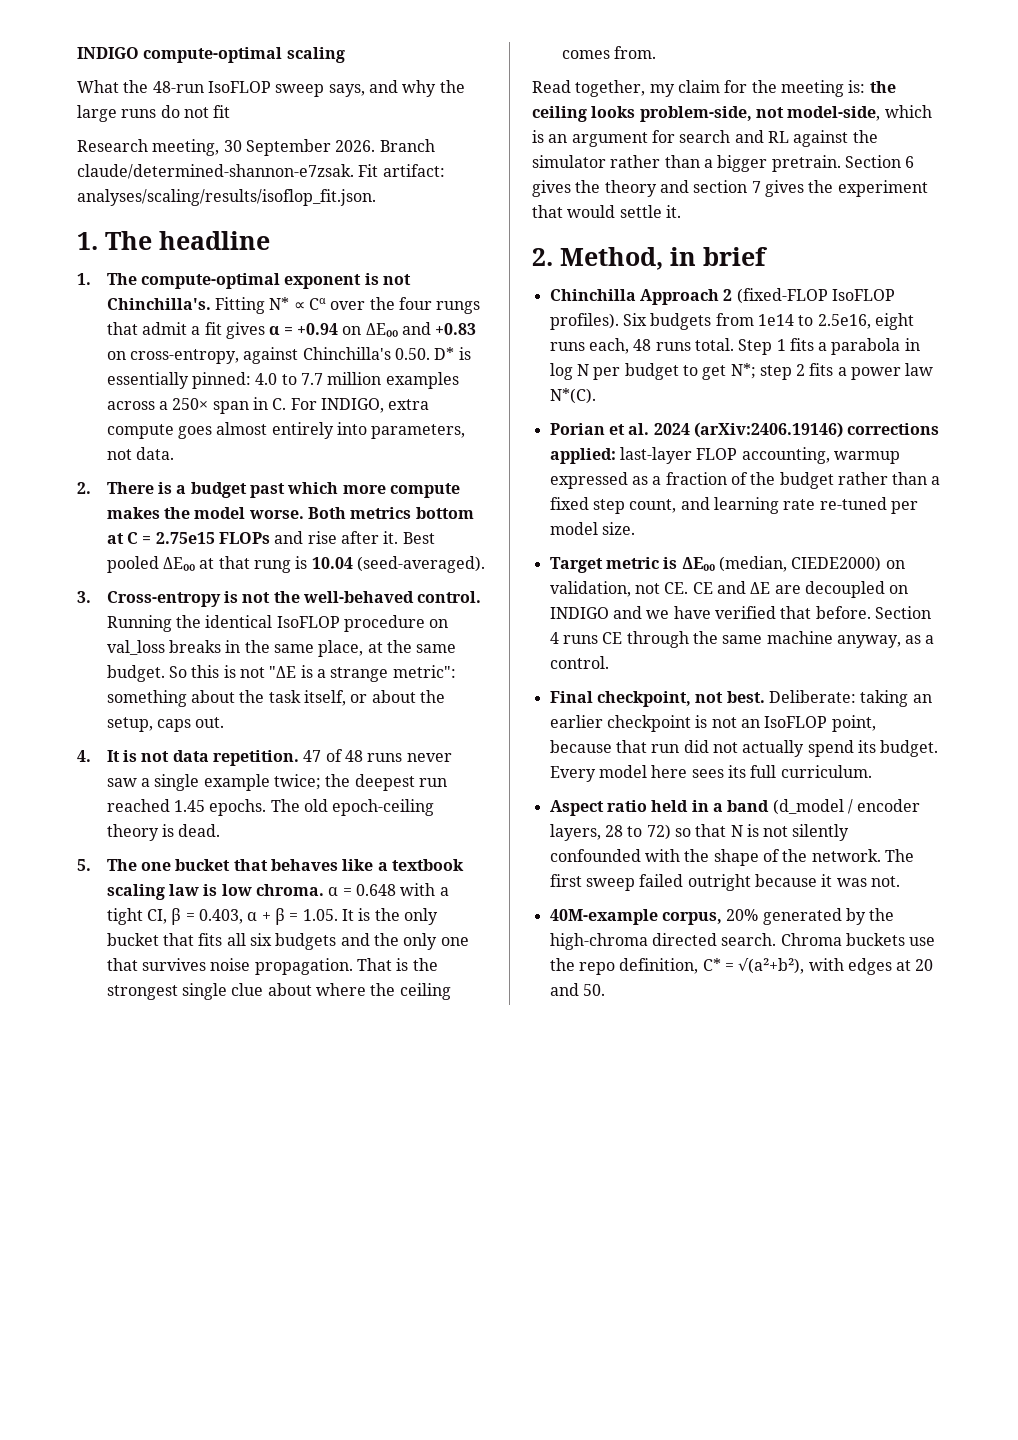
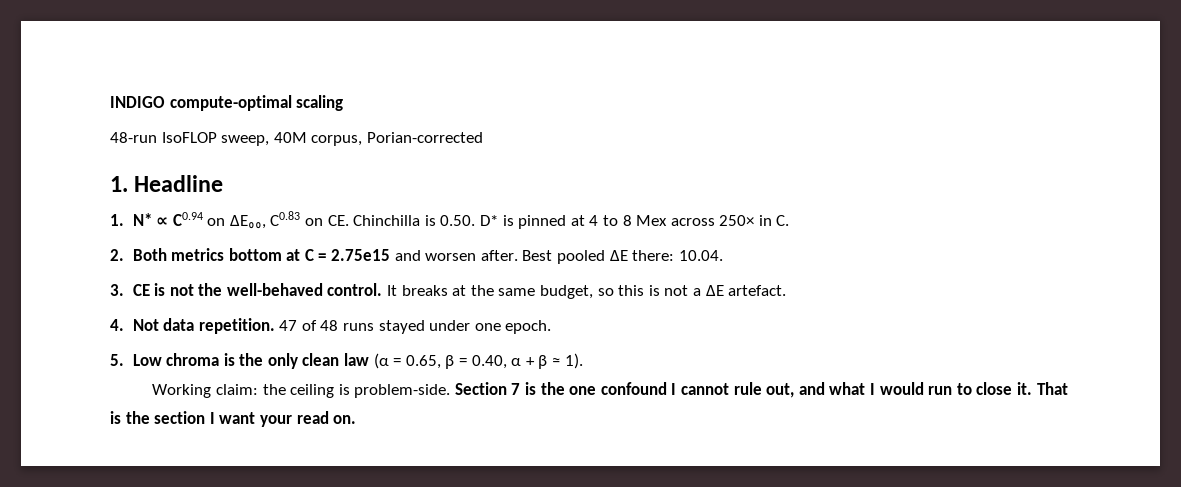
[77,80,465,97] [77,105,231,122] [77,139,435,156] [77,164,445,179] [77,189,376,206] [77,231,270,250] [77,273,412,289] [106,297,481,314] [106,322,477,339] [106,347,471,364] [106,372,459,389] [106,397,430,414] [106,422,466,439] [106,447,175,460] [77,482,461,498] [106,507,304,519] What the 48-run IsoFLOP sweep says, and why the large runs do not fit // Research meeting, 30 September 2026. Branch claude/determined-shannon-e7zsak. Fit artifact: analyses/scaling/results/isoflop_fit.json. // 1. The headline // 1. The compute-optimal exponent is not Chinchilla's. Fitting N* ∝ Cα over the four rungs that admit a fit gives α = +0.94 on ΔE₀₀ and +0.83 on cross-entropy, against Chinchilla's 0.50. D* is essentially pinned: 4.0 to 7.7 million examples across a 250× span in C. For INDIGO, extra compute goes almost entirely into parameters, not data. // 2. There is a budget past which more compute makes the model worse. -> [110,132,483,146] [110,175,224,192] [110,211,790,229] [110,249,124,261] 48-run IsoFLOP sweep, 40M corpus, Porian-corrected // 1. Headline // 1. N* ∝ C0.94 on ΔE₀₀, C0.83 on CE. Chinchilla is 0.50. D* is pinned at 4 to 8 Mex across 250× in C. // 2.
[219,531,435,544] [106,556,486,573] FLOPs and rise after it. Best pooled ΔE₀₀ at that rung is 10.04 (seed-averaged). -> [394,250,723,264] and worsen after. Best pooled ΔE there: 10.04.
[106,591,221,607] Cross-entropy -> [132,284,150,296] CE
[106,615,449,632] [106,640,364,657] Running the identical IsoFLOP procedure on val_loss breaks in the same place, -> [387,285,448,296] It breaks
[106,665,188,682] budget. So -> [539,285,614,299] budget, so
[269,665,456,682] [106,690,446,707] [106,717,225,732] [77,750,170,762] "ΔE is a strange metric": something about the task itself, or about the setup, caps out. // 4. It is not -> [692,285,787,296] [110,319,159,331] a ΔE artefact. // 4. Not
[406,753,452,762] [106,774,448,791] [106,799,435,816] [106,824,221,841] [77,859,465,871] [106,883,449,900] [106,908,244,925] never saw a single example twice; the deepest run reached 1.45 epochs. The old epoch-ceiling theory is dead. // 5. The one bucket that behaves like a textbook scaling law is low chroma. α = 0.648 with a tight CI, β = 0.403, -> [378,320,552,334] [110,353,507,369] stayed under one epoch. // 5. Low chroma is the only clean law (α = 0.65, β = 0.40,
[289,908,438,925] [106,933,469,950] [106,958,438,975] [106,983,451,1000] [561,46,657,59] [532,80,896,97] [532,105,932,122] [532,130,878,147] [532,155,915,172] [532,180,928,197] [532,205,681,218] [532,247,768,270] [549,288,895,305] [549,313,914,330] [549,338,920,355] [549,363,934,380] [549,388,596,404] [549,422,940,438] [549,447,900,464] [549,472,941,489] [549,497,918,514] [549,522,635,535] [549,556,905,573] [549,581,909,598] [549,606,931,619] [549,631,935,648] [549,656,609,669] [549,690,932,707] [549,715,876,732] [549,740,939,757] [549,765,872,782] [549,799,921,816] [549,824,850,841] [549,849,914,866] [549,874,900,891] [549,908,895,925] [549,933,936,950] [549,958,934,975] [549,983,605,996] = 1.05. It is the only bucket that fits all six budgets and the only one that survives noise propagation. That is the strongest single clue about where the ceiling comes from. // Read together, my claim for the meeting is: the ceiling looks problem-side, not model-side, which is an argument for search and RL against the simulator rather than a bigger pretrain. Section 6 gives the theory and section 7 gives the experiment that would settle it. // 2. Method, in brief // Chinchilla Approach 2 (fixed-FLOP IsoFLOP profiles). Six budgets from 1e14 to 2.5e16, eight runs each, 48 runs total. Step 1 fits a parabola in log N per budget to get N*; step 2 fits a power law N*(C). // Porian et al. 2024 (arXiv:2406.19146) corrections applied: last-layer FLOP accounting, warmup expressed as a fraction of the budget rather than a fixed step count, and learning rate re-tuned per model size. // Target metric is ΔE₀₀ (median, CIEDE2000) on validation, not CE. CE and ΔE are decoupled on INDIGO and we have verified that before. Section 4 runs CE through the same machine anyway, as a control. // Final checkpoint, not best. Deliberate: taking an earlier checkpoint is not an IsoFLOP point, because that run did not actually spend its budget. Every model here sees its full curriculum. // Aspect ratio held in a band (d_model / encoder layers, 28 to 72) so that N is not silently confounded with the shape of the network. The first sweep failed outright because it was not. // 40M-example corpus, 20% generated by the high-chroma directed search. Chroma buckets use the repo definition, C* = √(a²+b²), with edges at 20 and 50. -> [551,353,583,369] [152,382,1068,398] [110,411,357,427] ≈ 1). // Working claim: the ceiling is problem-side. Section 7 is the one confound I cannot rule out, and what I would run to close it. That is the section I want your read on.

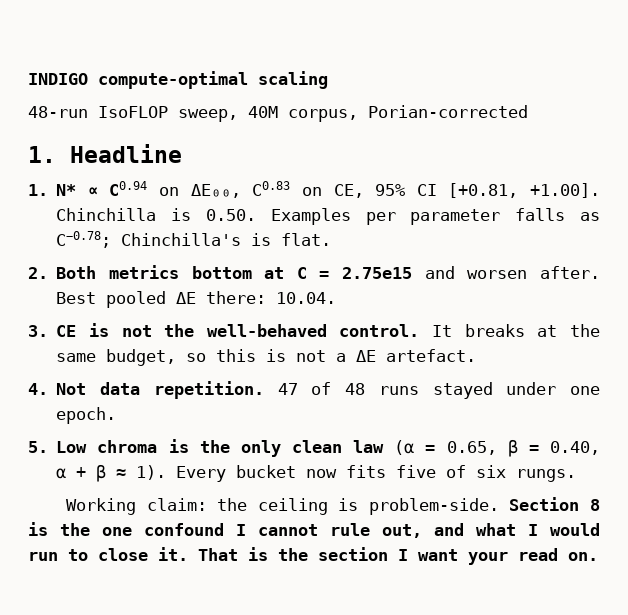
[327,215,790,229] CE. Chinchilla is 0.50. D* is pinned at 4 to 8 Mex across 250× in C. -> [333,183,601,198] [56,208,600,225] [56,231,332,248] CE, 95% CI [+0.81, +1.00]. Chinchilla is 0.50. Examples per parameter falls as C−0.78; Chinchilla's is flat.
(583, 361) none -> [176,465,577,482] Every bucket now fits five of six rungs.
[511,383,521,395] 7 -> [590,499,600,511] 8

